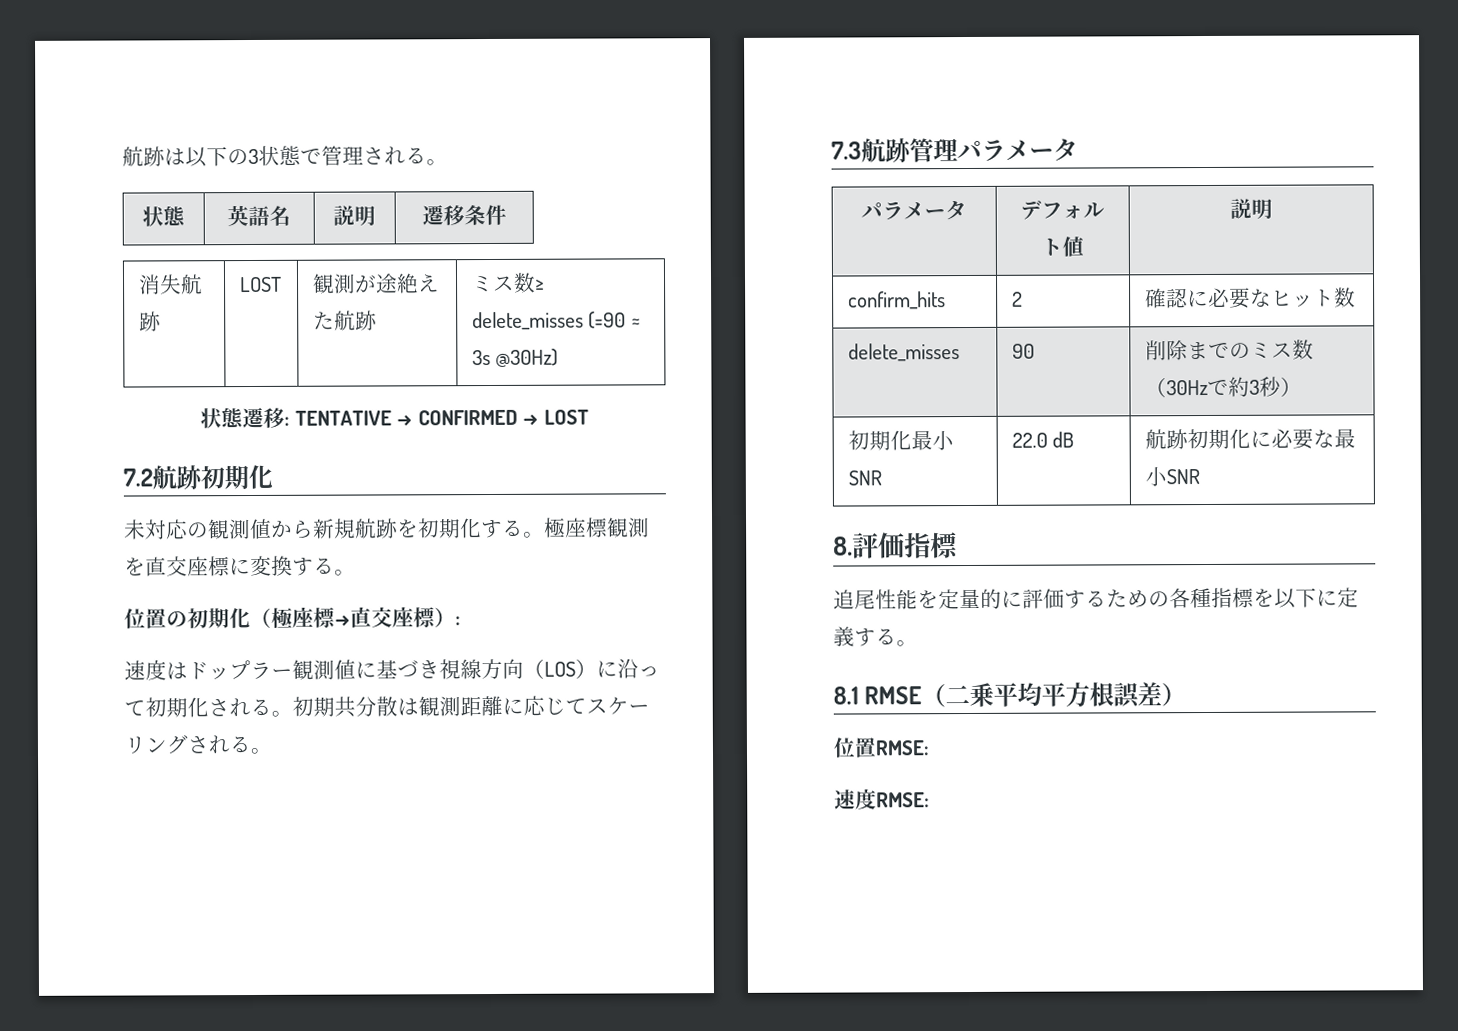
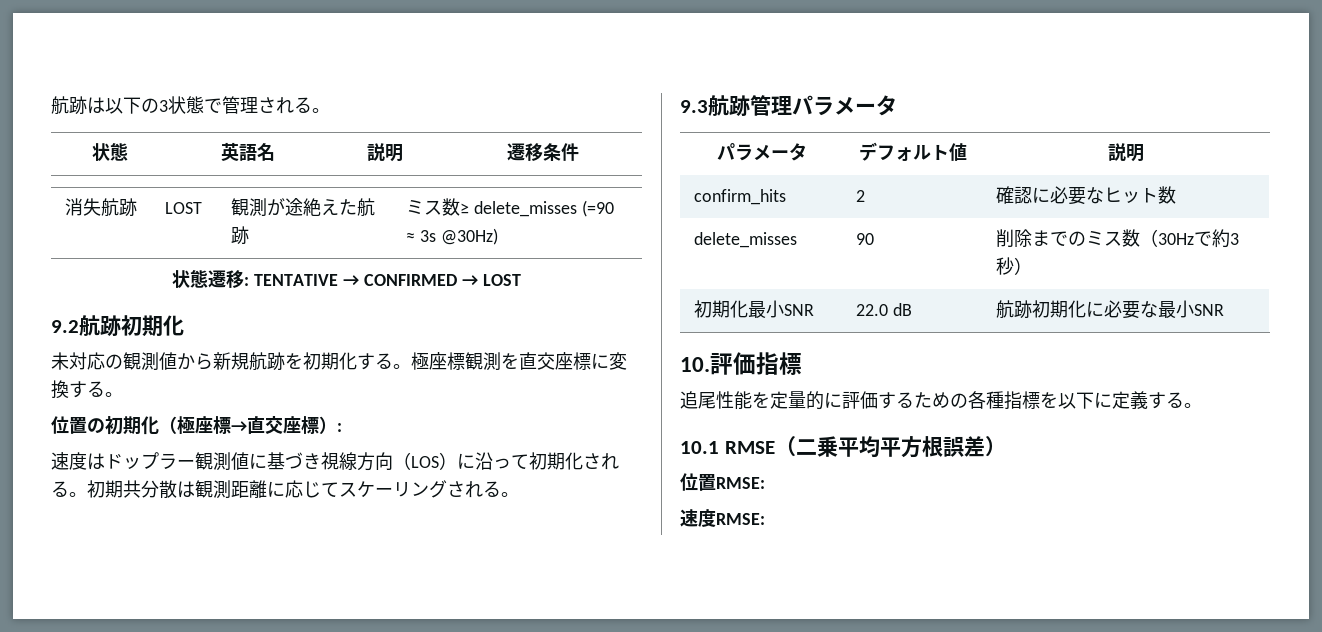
[123,468,153,487] 7.2 -> [51,320,79,333] 9.2
[831,141,862,160] 7.3 -> [680,100,708,113] 9.3
[833,536,853,556] 8. -> [680,357,710,372] 10.
[833,686,859,705] 8.1 -> [680,441,719,454] 10.1

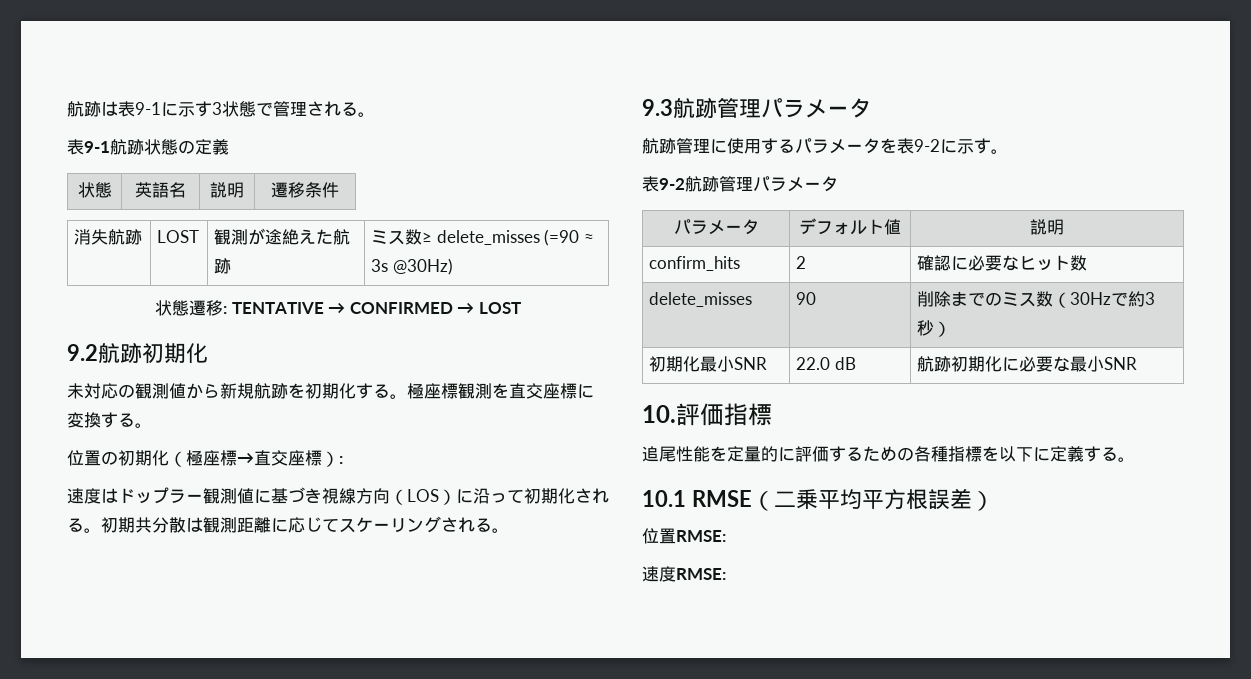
[105,97,159,114] 以下の -> [118,101,212,117] 表9-1に示す
(330, 110) none -> [67,139,229,155] // 表9-1航跡状態の定義
(897, 105) none -> [642,138,1008,154] [642,176,838,192] // 航跡管理に使用するパラメータを表9-2に示す。 // 表9-2航跡管理パラメータ

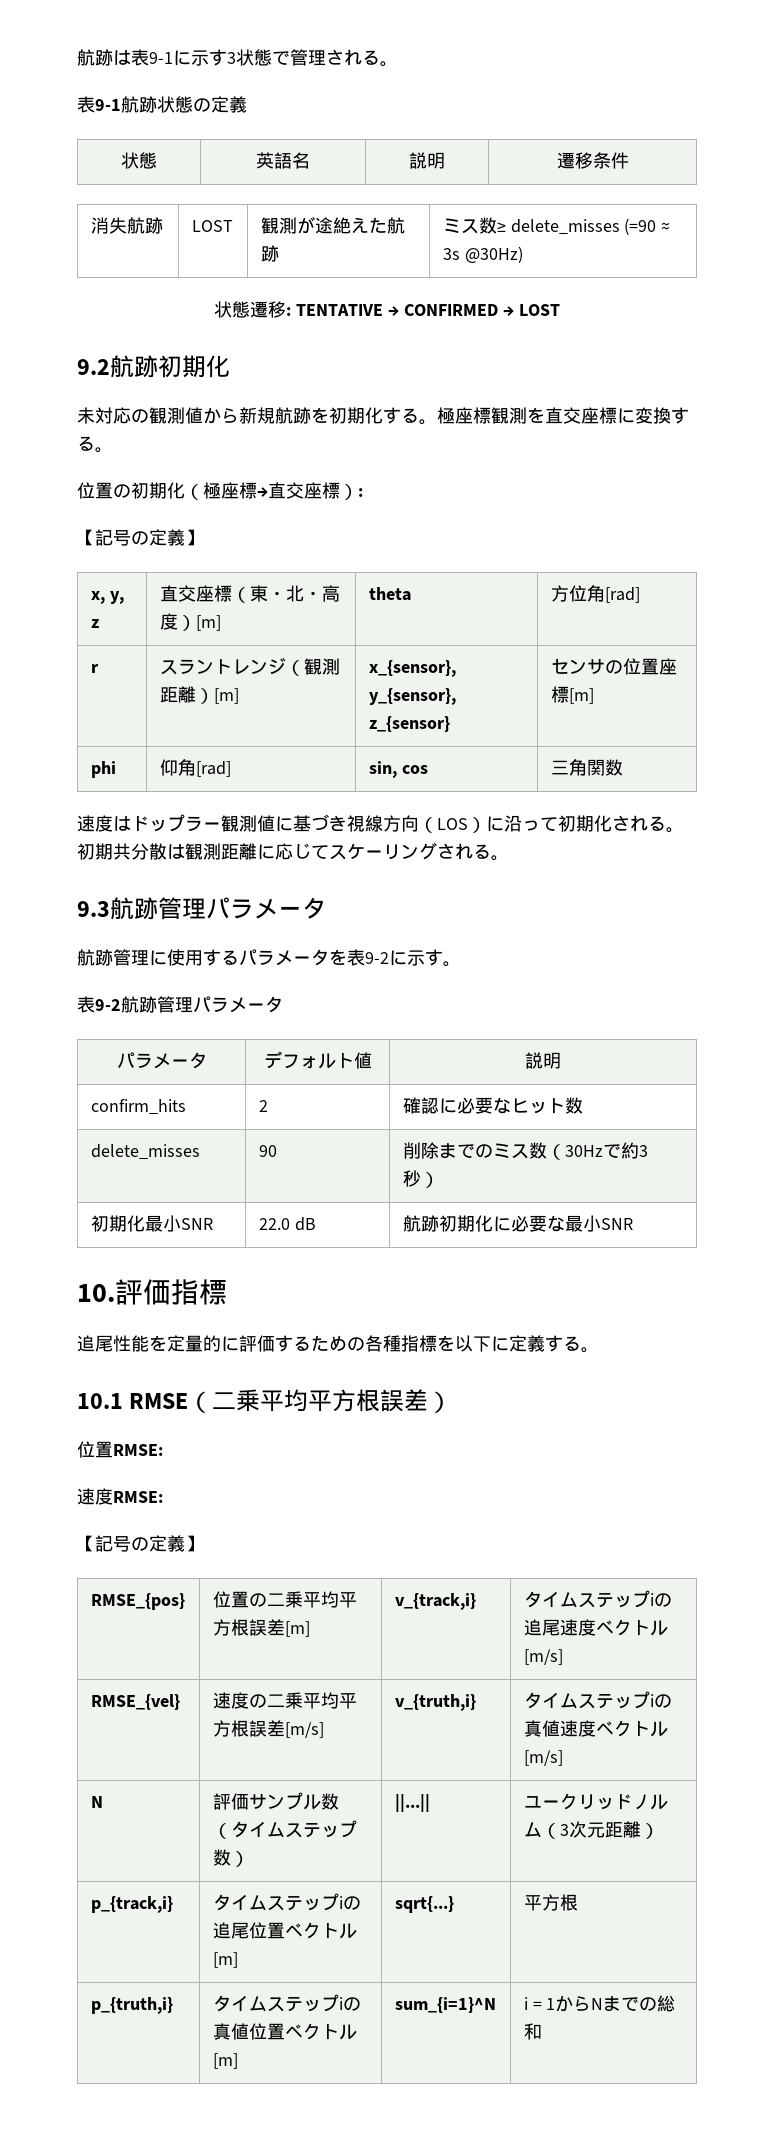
(343, 460) none -> [77,529,203,546] [90,591,124,604] [90,619,99,628] [159,585,340,603] [159,613,221,631] [368,587,411,601] [550,585,640,603] [90,664,99,673] [159,658,340,676] [159,686,239,704] [368,660,456,677] [368,688,456,705] [368,716,450,732] [550,658,677,675] [550,686,594,704] [90,761,116,778] [159,759,231,777] [368,761,428,778] [550,759,623,776] // 【記号の定義】 // x, y, z | 直交座標（東・北・高度）[m] | theta | 方位角[rad] // r | スラントレンジ（観測距離）[m] | x_{sensor}, y_{sensor}, z_{sensor} | センサの位置座標[m] // phi | 仰角[rad] | sin, cos | 三角関数
(726, 574) none -> [77,1535,203,1552] [90,1593,185,1610] [212,1591,357,1608] [212,1619,310,1637] [394,1593,476,1610] [523,1590,672,1608] [523,1619,668,1636] [523,1649,563,1665] [90,1694,180,1710] [212,1692,357,1709] [212,1720,324,1738] [394,1694,476,1711] [523,1691,672,1709] [523,1720,668,1737] [523,1750,563,1766] [90,1796,103,1808] [212,1792,339,1810] [212,1820,357,1839] [212,1849,249,1867] [394,1794,430,1813] [523,1793,668,1810] [523,1821,659,1839] [90,1896,173,1913] [212,1893,361,1911] [212,1922,357,1939] [212,1952,238,1968] [394,1896,454,1913] [523,1894,578,1911] [90,1997,173,2014] [212,1994,361,2012] [212,2023,357,2040] [212,2053,238,2069] [394,1997,496,2013] [523,1995,676,2012] [523,2023,542,2040] // 【記号の定義】 // RMSE_{pos} | 位置の二乗平均平方根誤差[m] | v_{track,i} | タイムステップiの追尾速度ベクトル[m/s] // RMSE_{vel} | 速度の二乗平均平方根誤差[m/s] | v_{truth,i} | タイムステップiの真値速度ベクトル[m/s] // N | 評価サンプル数（タイムステップ数） | ||...|| | ユークリッドノルム（3次元距離） // p_{track,i} | タイムステップiの追尾位置ベクトル[m] | sqrt{...} | 平方根 // p_{truth,i} | タイムステップiの真値位置ベクトル[m] | sum_{i=1}^N | i = 1からNまでの総和

